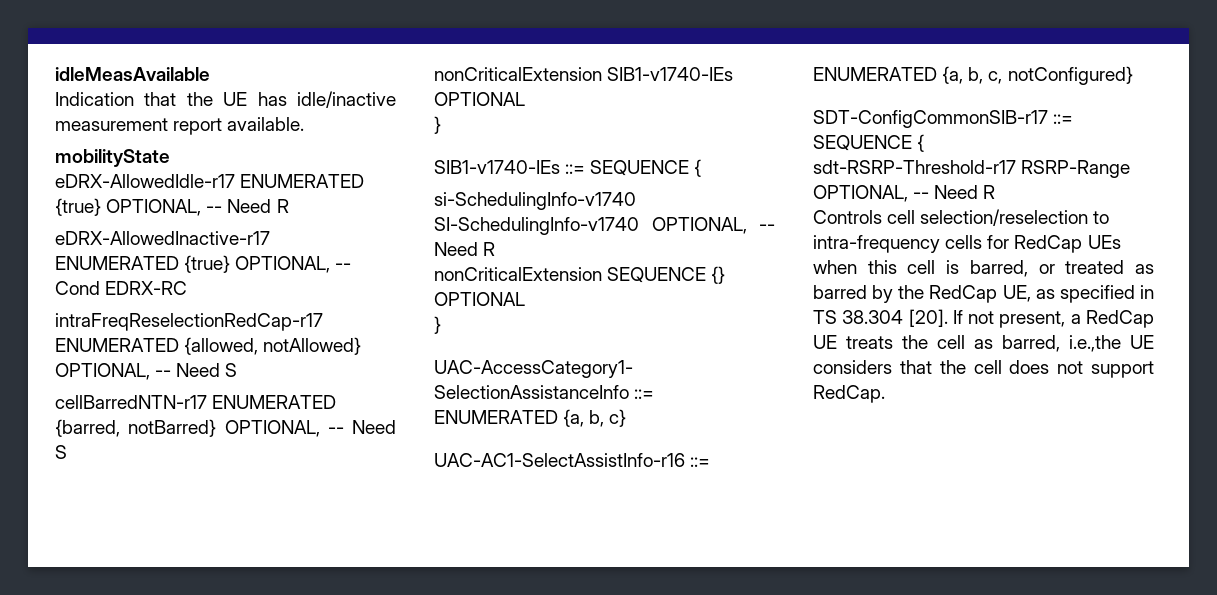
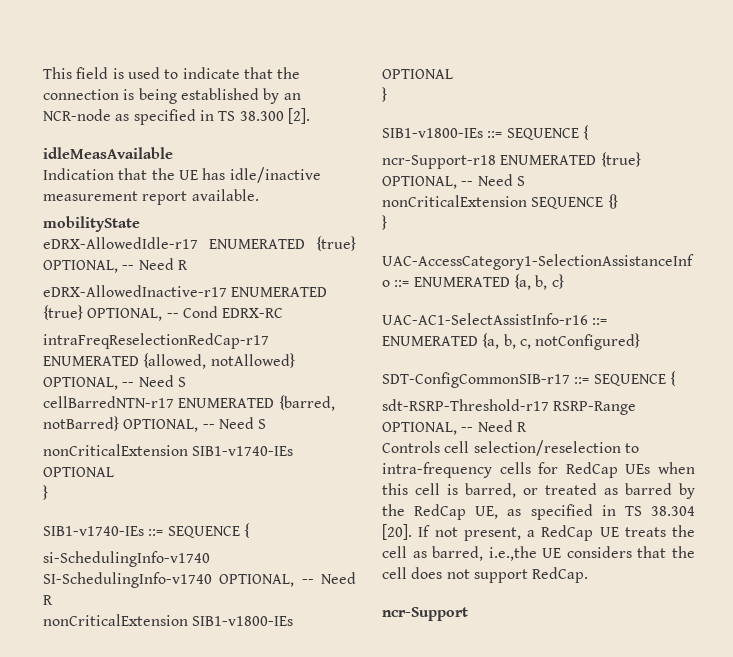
(55, 74) none -> [43,67,301,79] [43,88,301,104] [43,108,310,125] This field is used to indicate that the connection is being established by an NCR-node as specified in TS 38.300 [2]. //
(496, 249) none -> [43,614,294,626] [382,69,453,79] [382,87,387,102] [382,125,589,140] [382,152,641,169] [382,174,525,189] // nonCriticalExtension SIB1-v1800-IEs OPTIONAL // } // SIB1-v1800-IEs ::= SEQUENCE { // ncr-Support-r18 ENUMERATED {true} OPTIONAL, -- Need S
[434,292,525,306] OPTIONAL -> (618, 201) none
(885, 394) none -> [382,607,468,621] // ncr-Support

